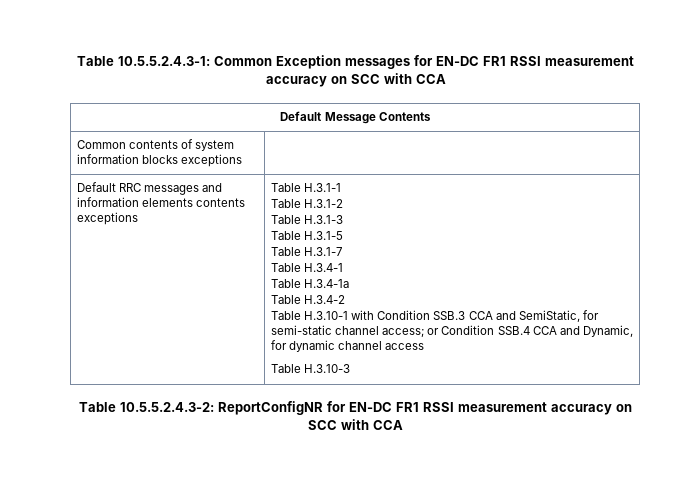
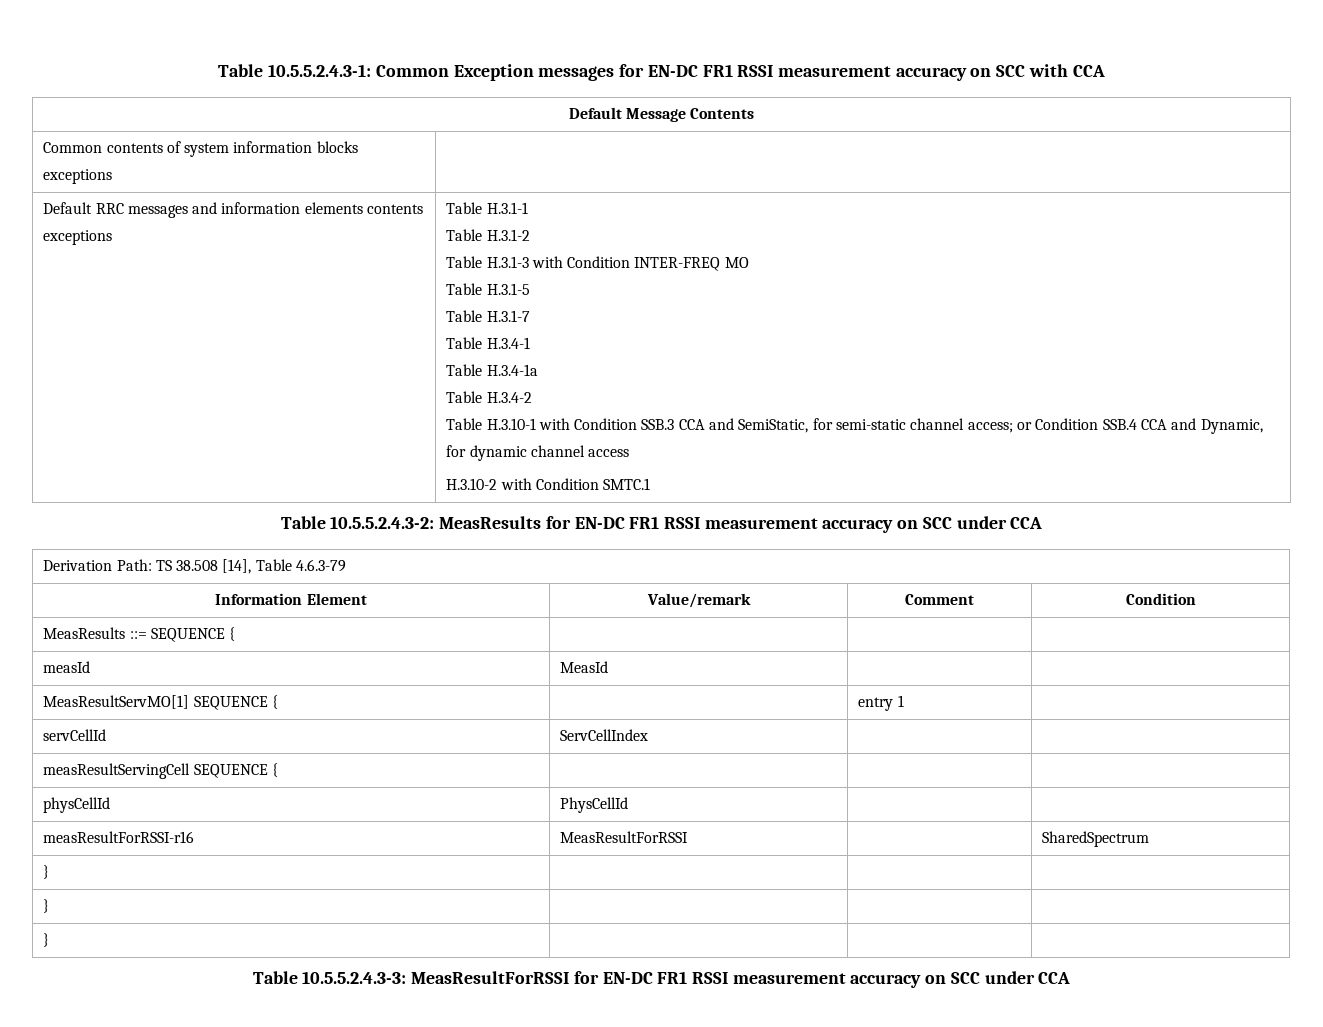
(344, 219) none -> [531,256,749,271] with Condition INTER-FREQ MO
[271,364,351,373] Table H.3.10-3 -> [446,478,651,490] H.3.10-2 with Condition SMTC.1
[218,401,632,415] [308,419,403,430] ReportConfigNR for EN-DC FR1 RSSI measurement accuracy on SCC with CCA -> [439,516,1043,533] [43,559,347,574] [215,593,367,605] [646,593,751,608] [905,594,974,605] [1125,593,1196,605] [43,627,236,642] [43,661,91,673] [560,661,609,673] [43,695,278,710] [858,695,904,711] [43,729,107,741] [560,729,649,741] [43,763,278,779] [43,797,111,813] [560,797,629,813] [43,831,195,843] [560,831,689,843] [1042,831,1150,847] [43,865,50,879] [43,899,50,913] [43,933,50,947] [252,971,1071,988] MeasResults for EN-DC FR1 RSSI measurement accuracy on SCC under CCA // Derivation Path: TS 38.508 [14], Table 4.6.3-79 // Information Element | Value/remark | Comment | Condition // MeasResults ::= SEQUENCE { | | | // measId | MeasId | | // MeasResultServMO[1] SEQUENCE { | | entry 1 | // servCellId | ServCellIndex | | // measResultServingCell SEQUENCE { | | | // physCellId | PhysCellId | | // measResultForRSSI-r16 | MeasResultForRSSI | | SharedSpectrum // } | | | // } | | | // } | | | // Table 10.5.5.2.4.3-3: MeasResultForRSSI for EN-DC FR1 RSSI measurement accuracy on SCC under CCA

